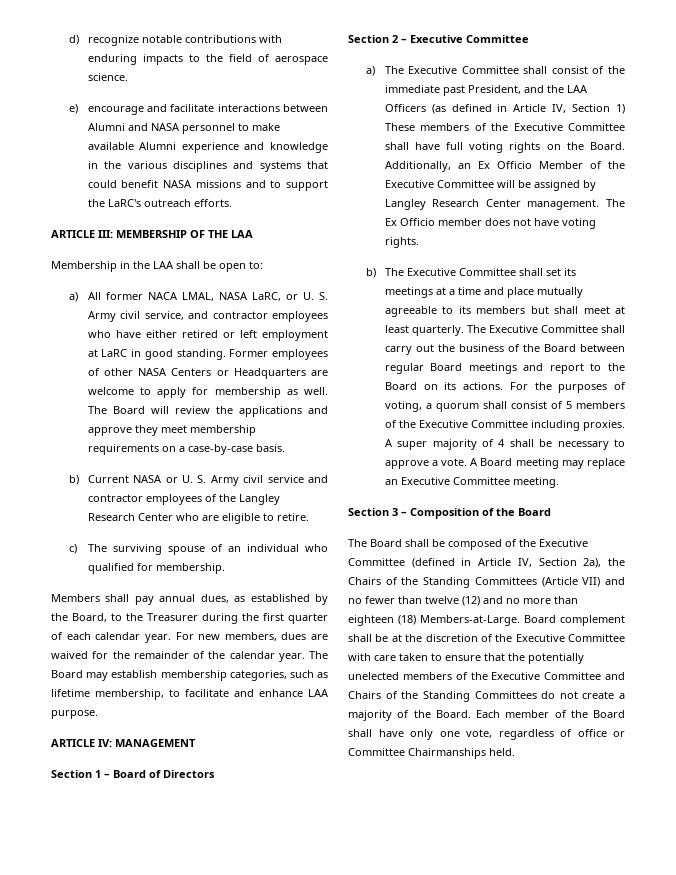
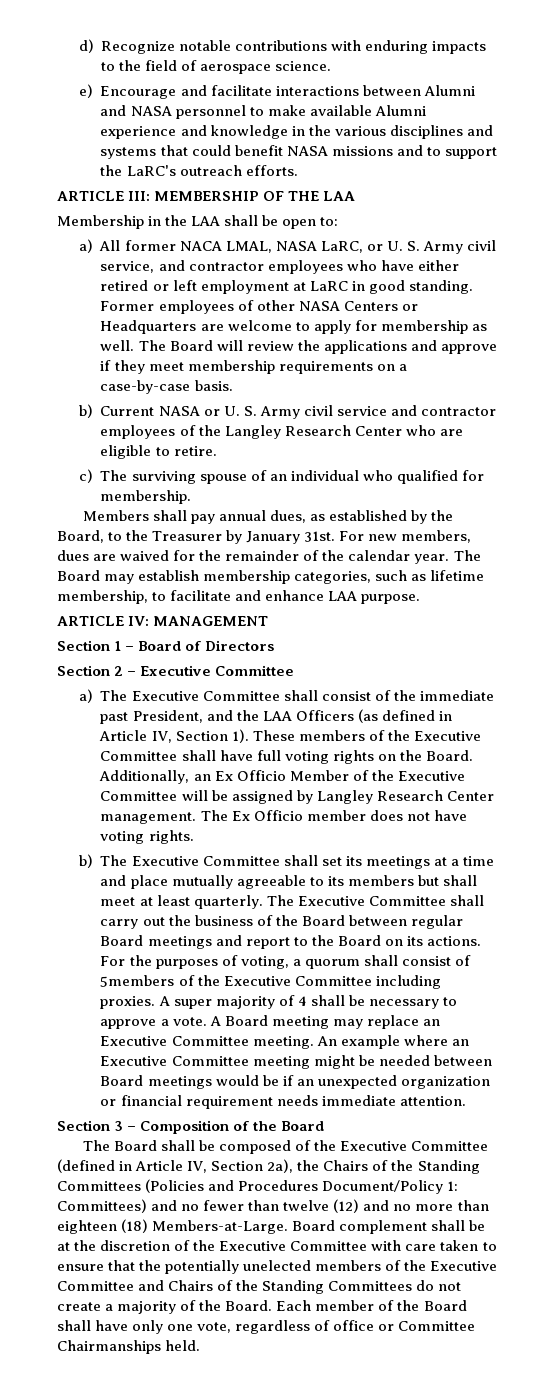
[87,35,139,46] recognize -> [101,41,176,54] Recognize
[87,106,144,115] encourage -> [100,86,177,99] Encourage
(132, 431) none -> [100,360,112,371] if
[202,613,328,624] [51,632,171,643] during the first quarter of each calendar year. -> [226,530,336,544] by January 31st.
[616,104,625,114] 1) -> [231,729,249,743] 1).
[565,401,625,409] 5 members -> [100,975,175,987] 5members
(559, 482) none -> [316,1035,469,1049] [100,1055,492,1069] [100,1075,490,1089] [100,1095,466,1109] An example where an Executive Committee meeting might be needed between Board meetings would be if an unexpected organization or financial requirement needs immediate attention.
[541,577,601,587] (Article VII) -> [145,1179,459,1194] [57,1199,147,1213] (Policies and Procedures Document/Policy 1: Committees)

